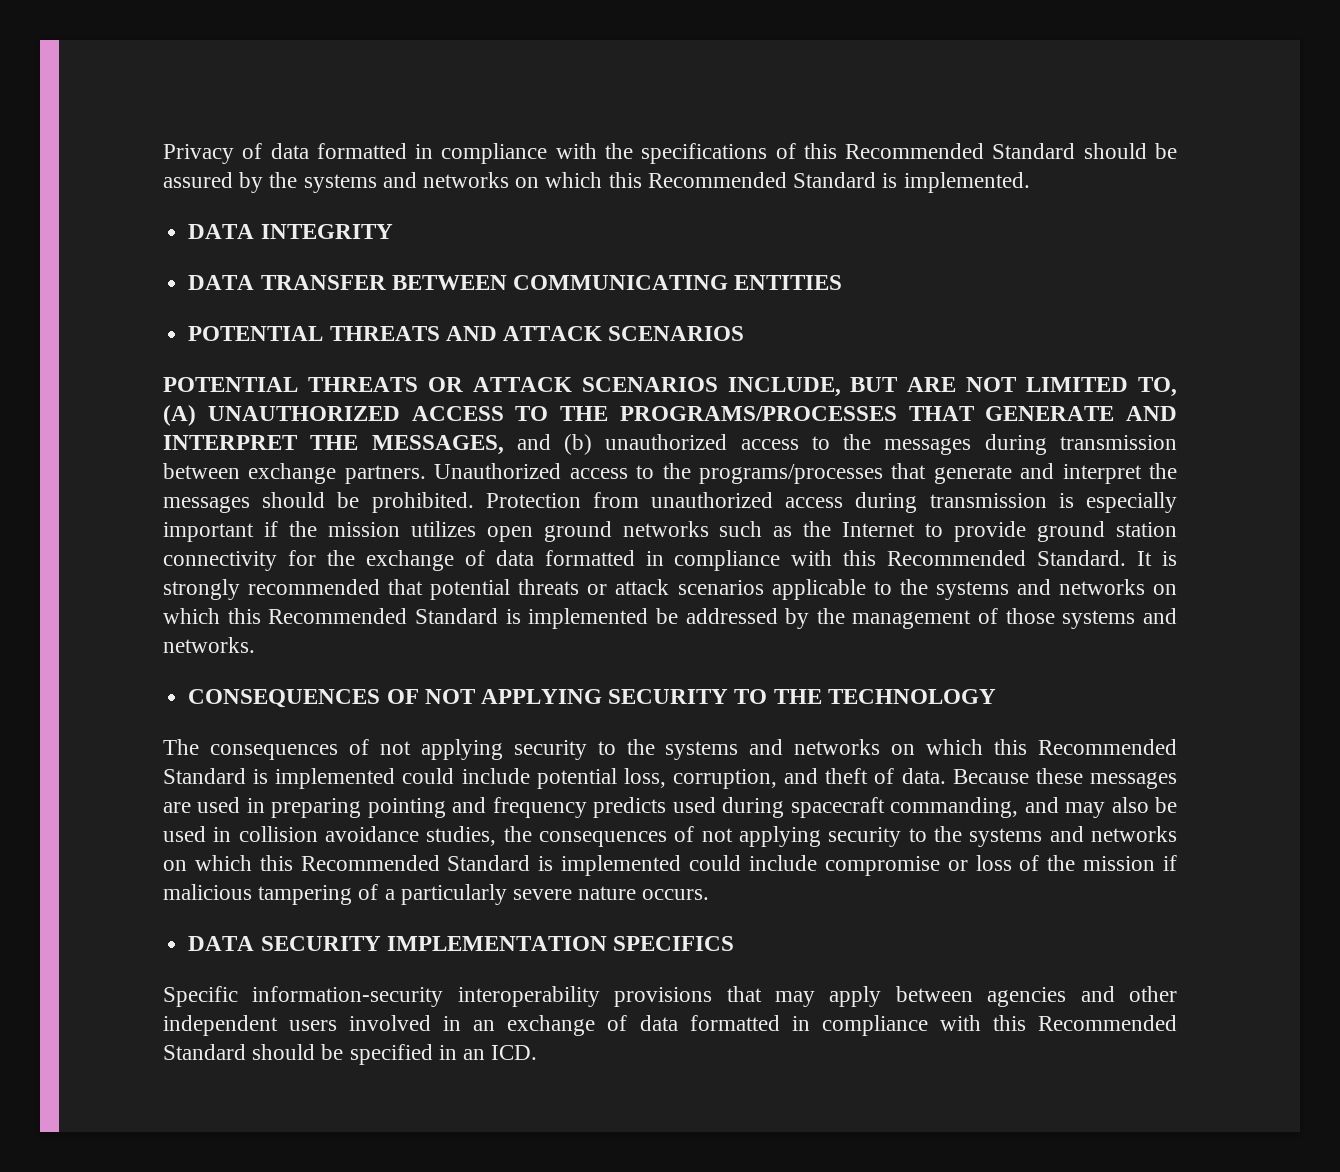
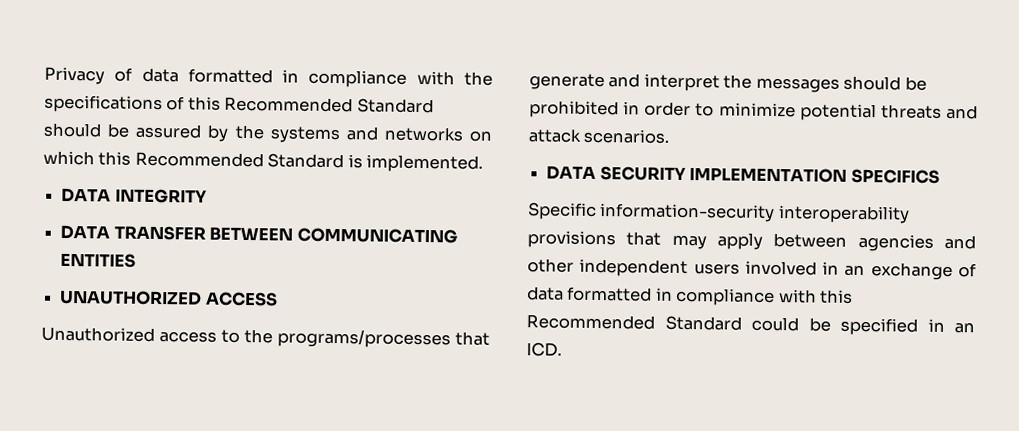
[188,326,745,341] [163,377,1177,397] [163,405,1177,426] [163,434,1177,455] [163,463,426,484] POTENTIAL THREATS AND ATTACK SCENARIOS // POTENTIAL THREATS OR ATTACK SCENARIOS INCLUDE, BUT ARE NOT LIMITED TO, (A) UNAUTHORIZED ACCESS TO THE PROGRAMS/PROCESSES THAT GENERATE AND INTERPRET THE MESSAGES, and (b) unauthorized access to the messages during transmission between exchange partners. -> [59,289,278,307] UNAUTHORIZED ACCESS //
[371,492,1177,513] [163,521,1177,542] [163,550,1178,571] [163,579,1177,600] [163,608,1177,629] [163,637,255,653] [188,689,996,708] [163,739,1177,760] [163,768,1177,789] [163,797,1177,818] [163,826,1178,847] [163,855,1177,876] [163,884,710,905] prohibited. Protection from unauthorized access during transmission is especially important if the mission utilizes open ground networks such as the Internet to provide ground station connectivity for the exchange of data formatted in compliance with this Recommended Standard. It is strongly recommended that potential threats or attack scenarios applicable to the systems and networks on which this Recommended Standard is implemented be addressed by the management of those systems and networks. // CONSEQUENCES OF NOT APPLYING SECURITY TO THE TECHNOLOGY // The consequences of not applying security to the systems and networks on which this Recommended Standard is implemented could include potential loss, corruption, and theft of data. Because these messages are used in preparing pointing and frequency predicts used during spacecraft commanding, and may also be used in collision avoidance studies, the consequences of not applying security to the systems and networks on which this Recommended Standard is implemented could include compromise or loss of the mission if malicious tampering of a particularly severe nature occurs. -> [529,100,978,122] [528,128,670,144] prohibited in order to minimize potential threats and attack scenarios.
[252,1044,316,1060] should -> [751,316,799,332] could

